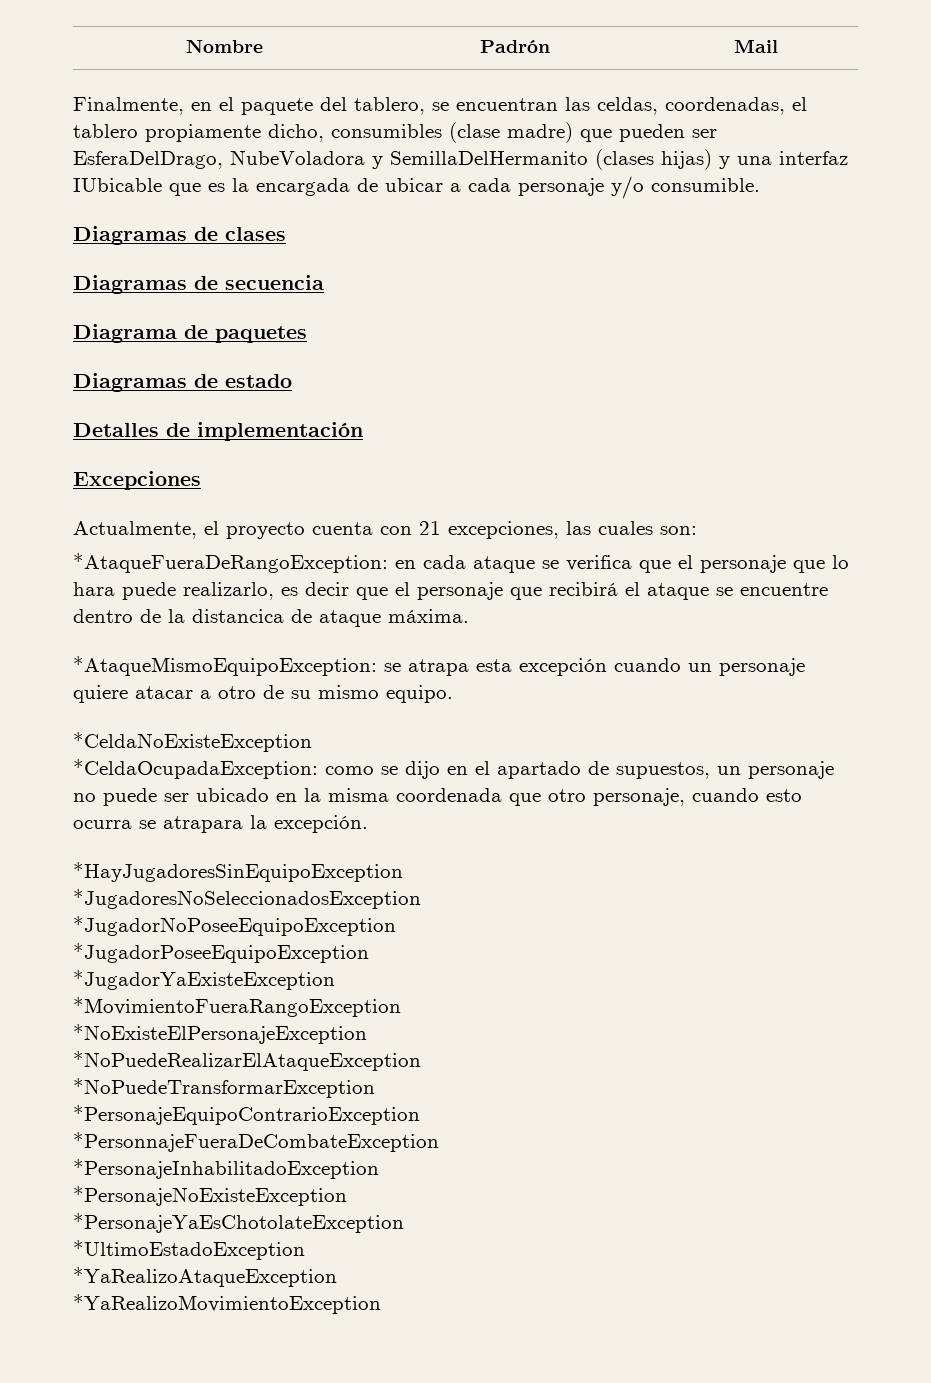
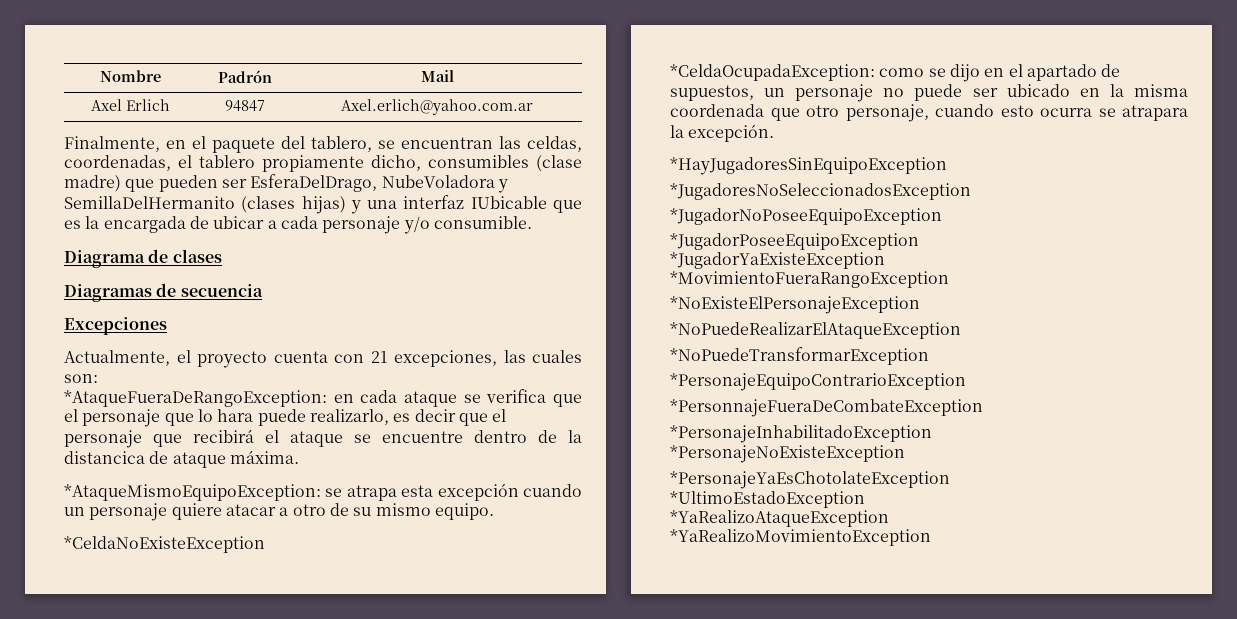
(778, 46) none -> [91,99,170,111] [224,100,265,112] [340,99,533,115] // Axel Erlich | 94847 | Axel.erlich@yahoo.com.ar
[73,226,187,245] Diagramas -> [64,250,145,268] Diagrama
[73,324,307,343] [73,373,292,392] [73,422,363,441] // Diagrama de paquetes // Diagramas de estado // Detalles de implementación -> (263, 290) none

